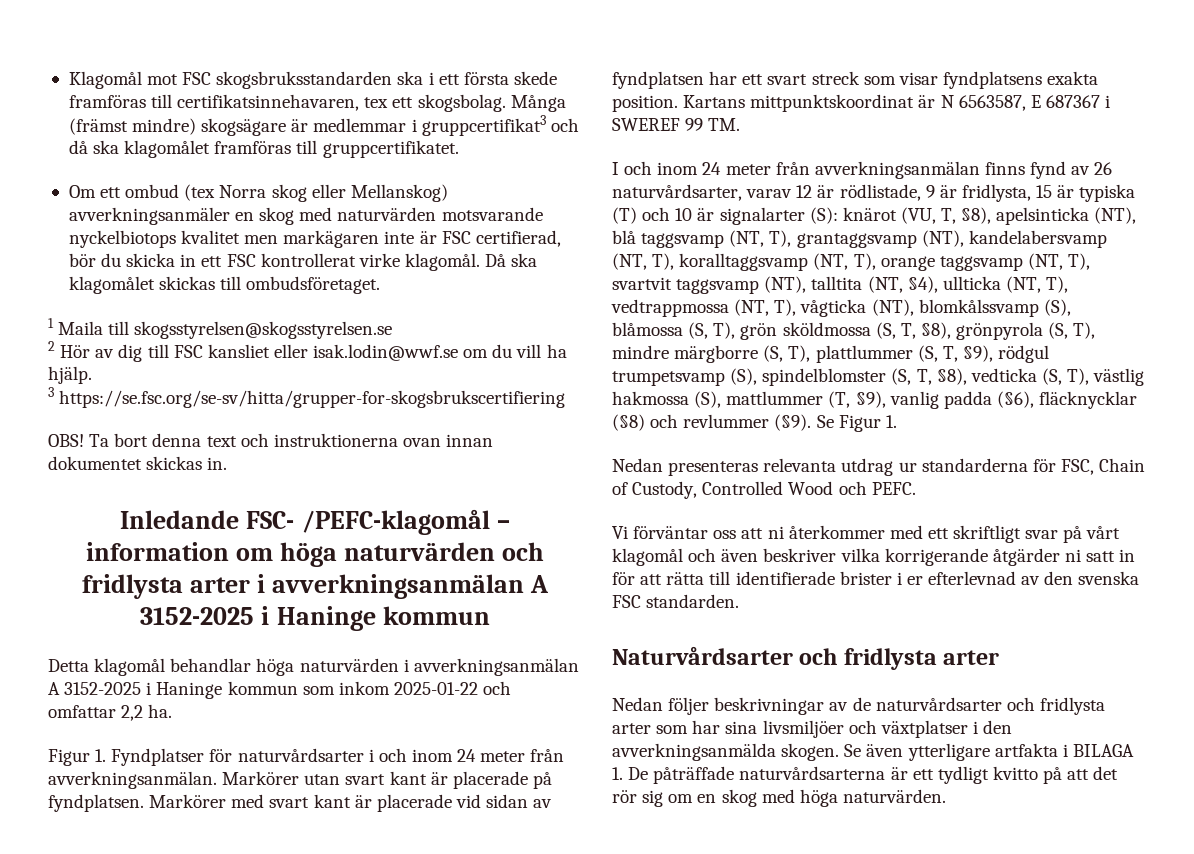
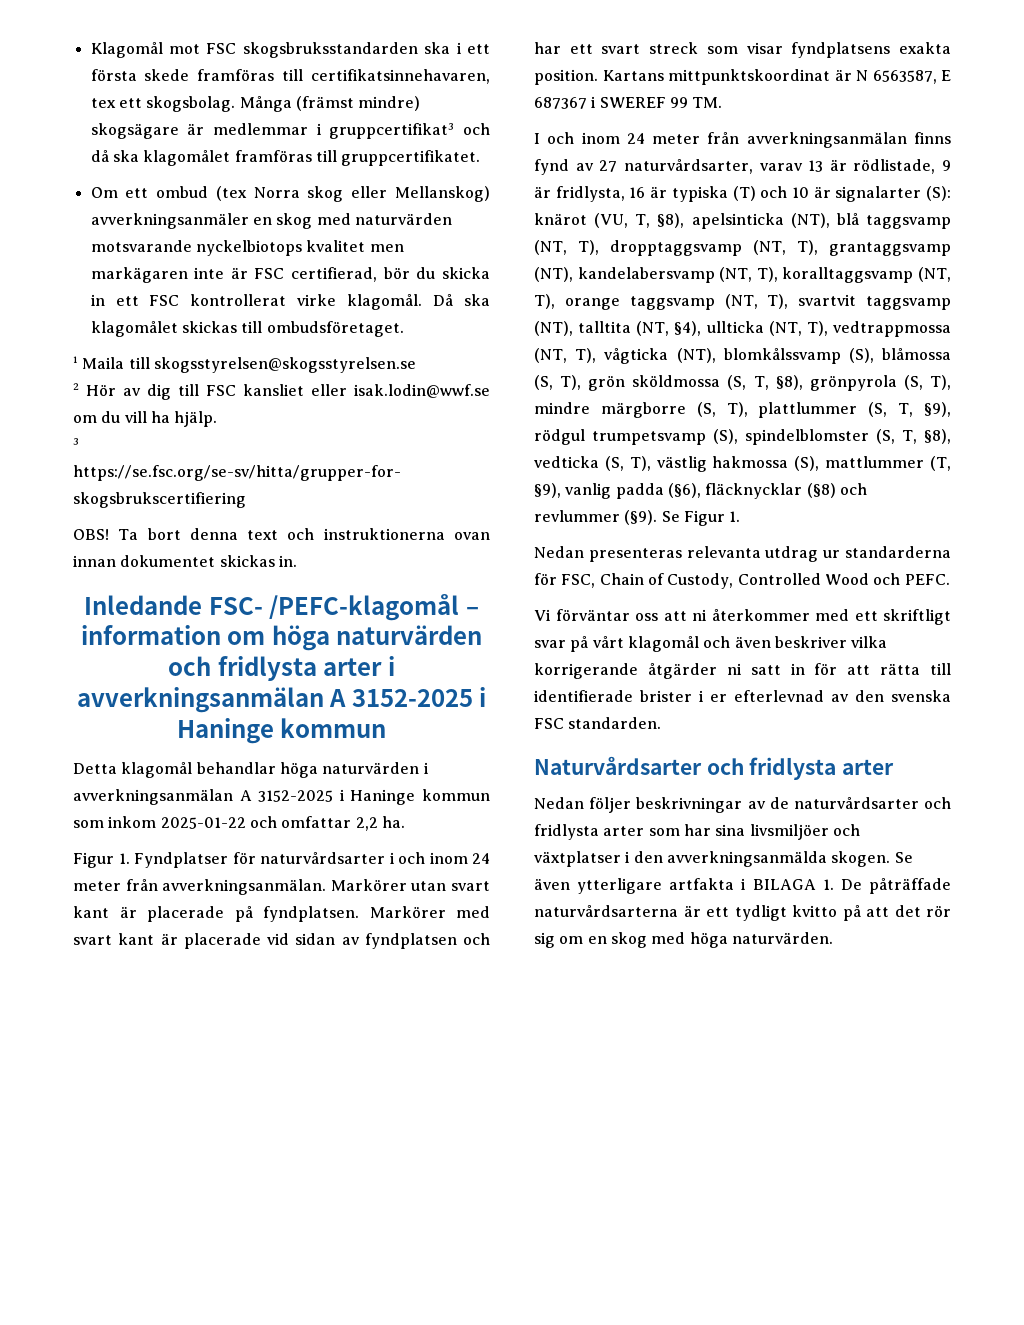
(704, 80) none -> [463,933,490,945] och
[1094,162,1113,175] 26 -> [599,160,618,172] 27
[796,185,813,198] 12 -> [808,160,824,172] 13
[1036,185,1053,198] 15 -> [629,187,646,198] 16
(792, 238) none -> [610,240,818,256] dropptaggsvamp (NT, T),

